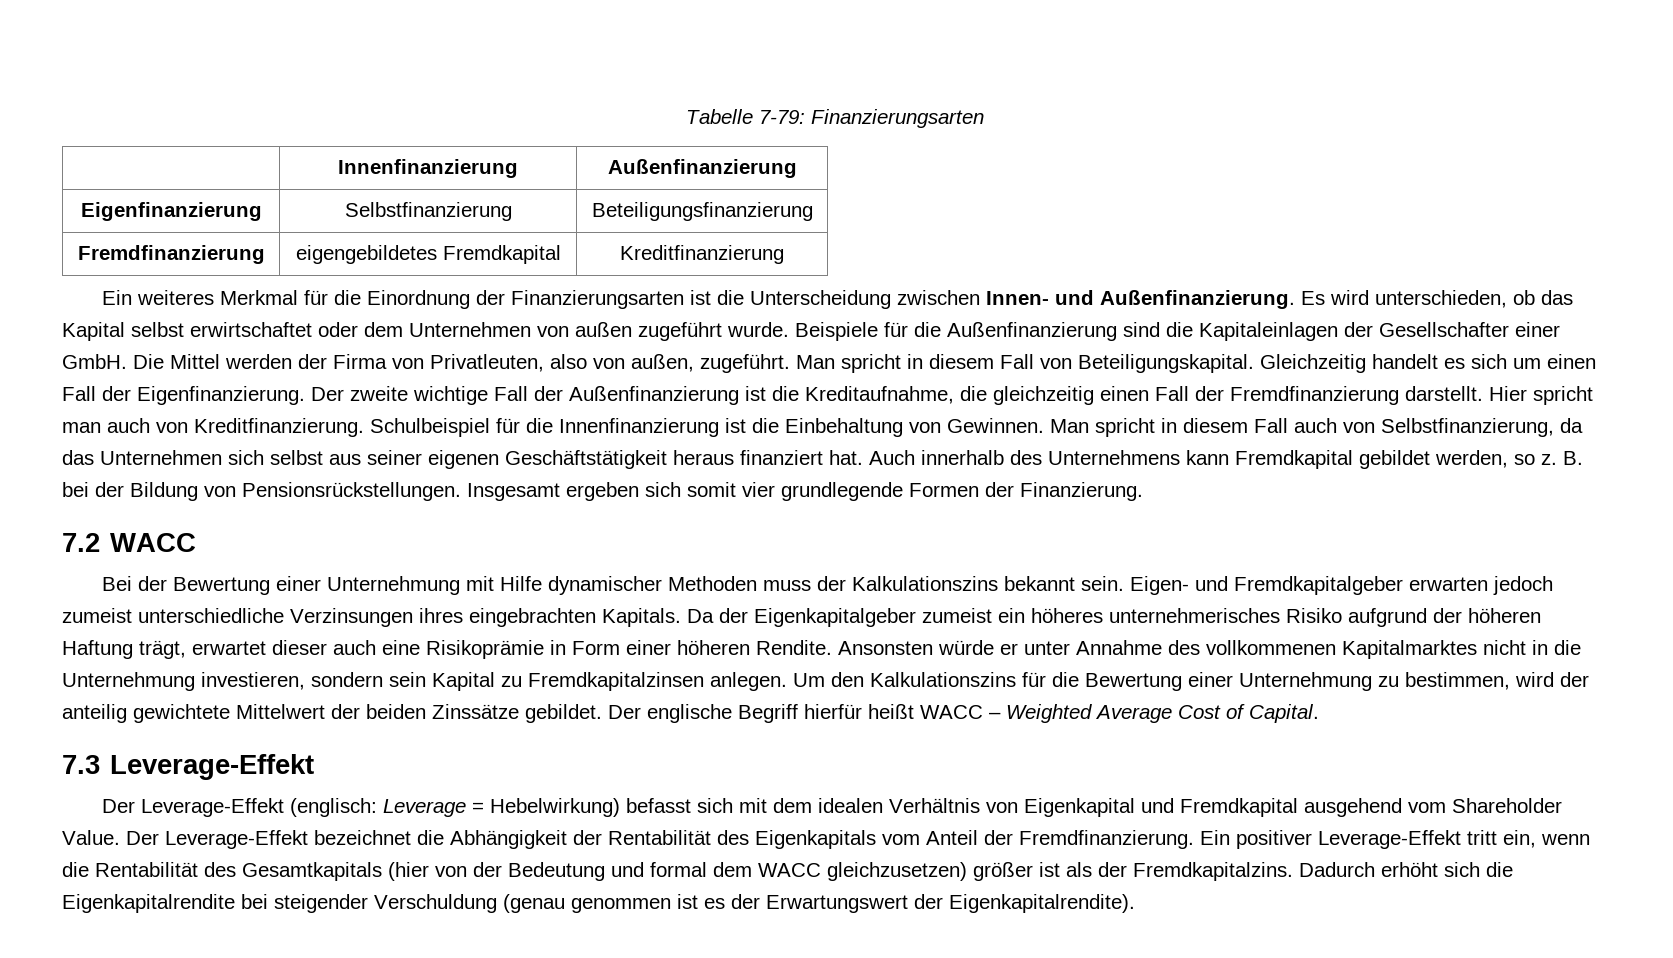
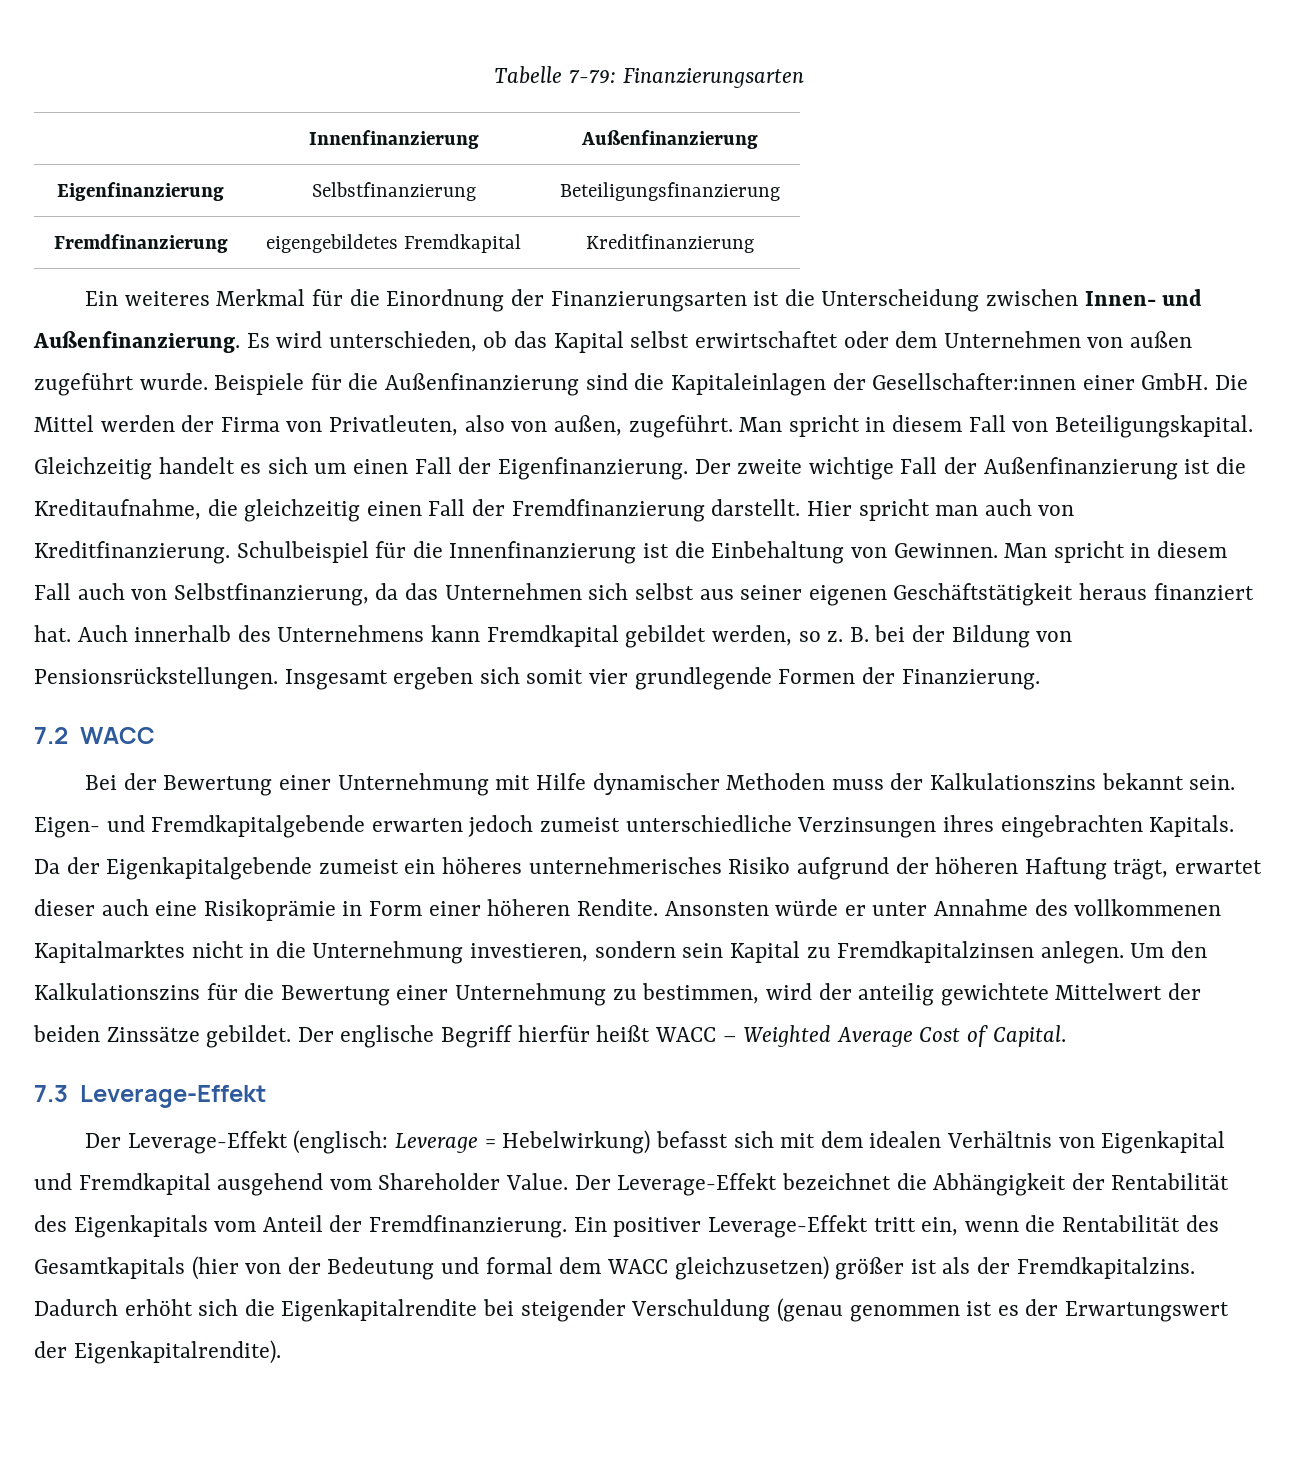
[1379,322,1509,337] Gesellschafter -> [872,373,1077,390] Gesellschafter:innen
[1233,576,1403,595] Fremdkapitalgeber -> [151,815,366,838] Fremdkapitalgebende
[754,608,916,627] Eigenkapitalgeber -> [106,857,313,880] Eigenkapitalgebende

